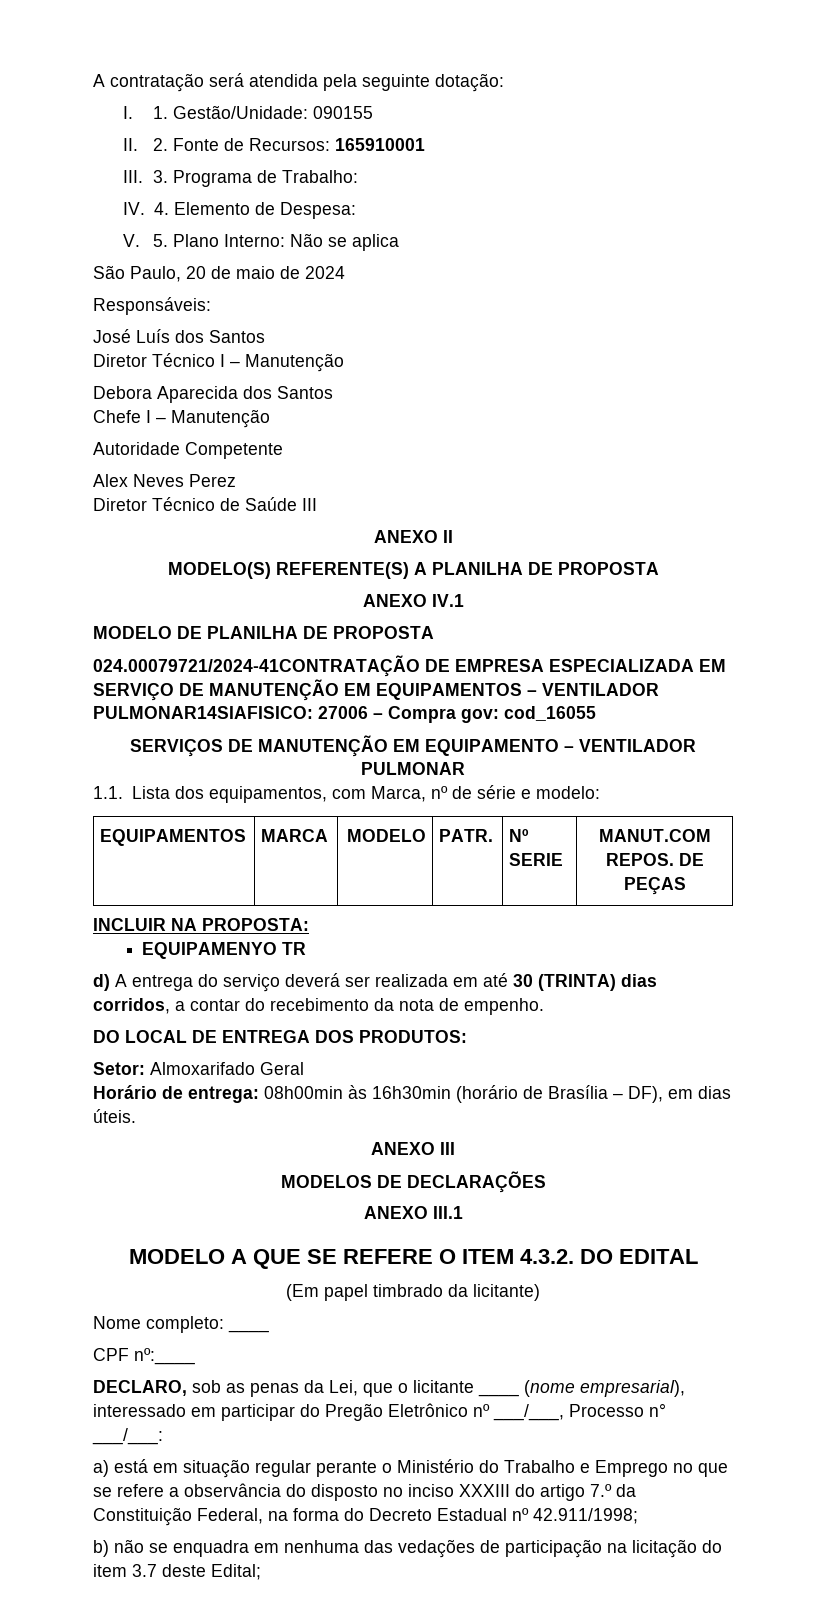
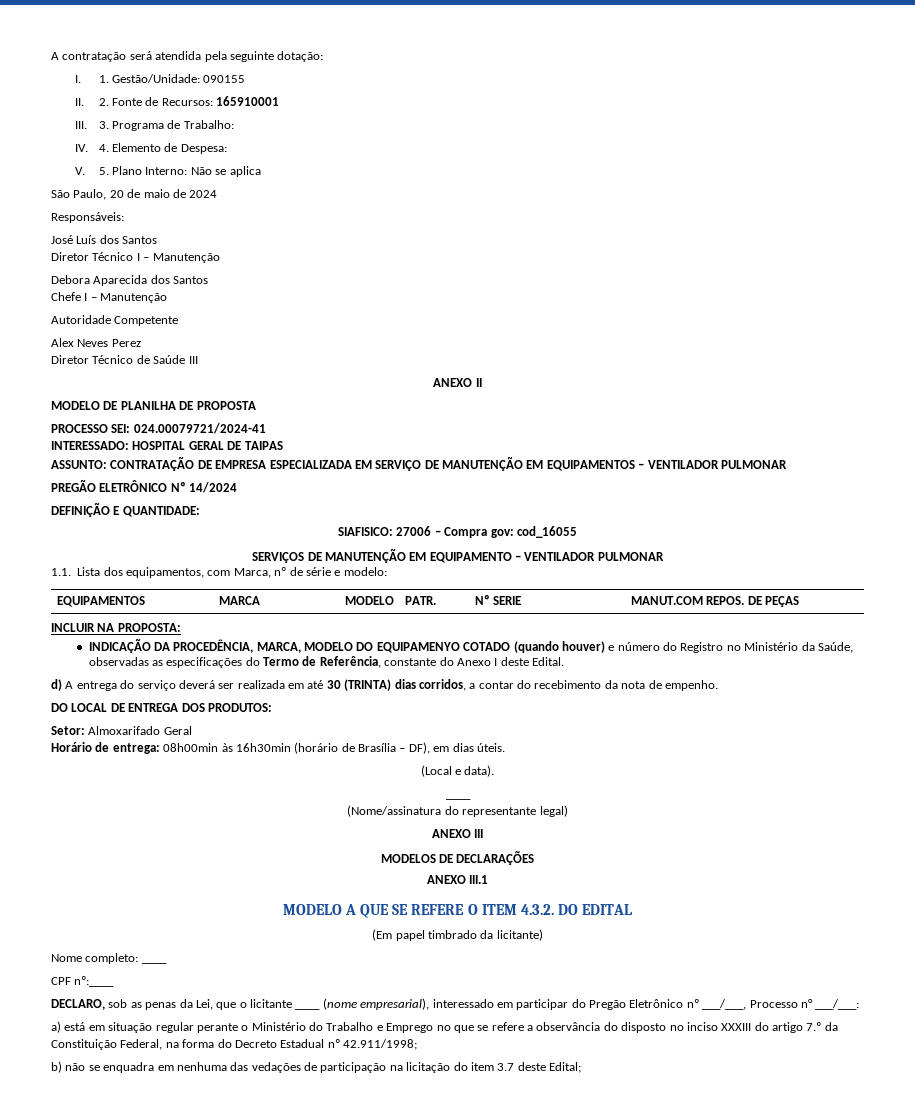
[167,562,659,579] [362,594,464,607] // MODELO(S) REFERENTE(S) A PLANILHA DE PROPOSTA // ANEXO IV.1 -> (482, 382) none
[93,655,420,677] 024.00079721/2024-41CONTRATAÇÃO -> [51,423,266,434] [51,441,283,450] [51,456,195,471] PROCESSO SEI: 024.00079721/2024-41 // INTERESSADO: HOSPITAL GERAL DE TAIPAS // ASSUNTO: CONTRATAÇÃO
[93,706,313,719] PULMONAR14SIAFISICO: -> [720,460,787,469] [51,479,238,493] [51,502,200,517] [338,527,394,536] PULMONAR // PREGÃO ELETRÔNICO Nº 14/2024 // DEFINIÇÃO E QUANTIDADE: // SIAFISICO:
[142,942,307,959] EQUIPAMENYO TR -> [88,638,853,653] [88,656,565,668] INDICAÇÃO DA PROCEDÊNCIA, MARCA, MODELO DO EQUIPAMENYO COTADO (quando houver) e número do Registro no Ministério da Saúde, observadas as especificações do Termo de Referência, constante do Anexo I deste Edital.
(136, 1116) none -> [420,765,495,777] [445,798,471,800] [347,805,568,817] // (Local e data). // ____ // (Nome/assinatura do representante legal)

